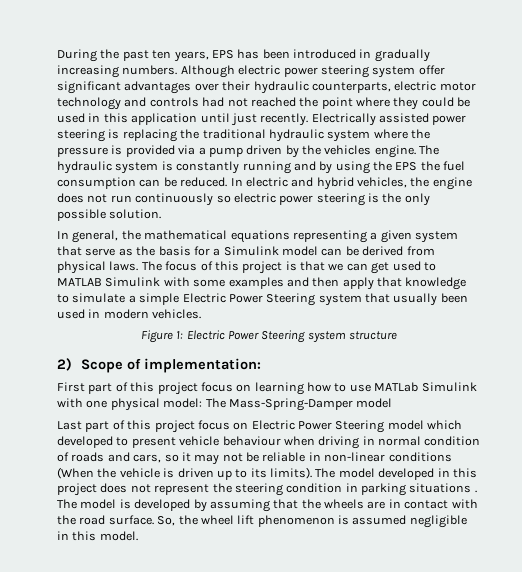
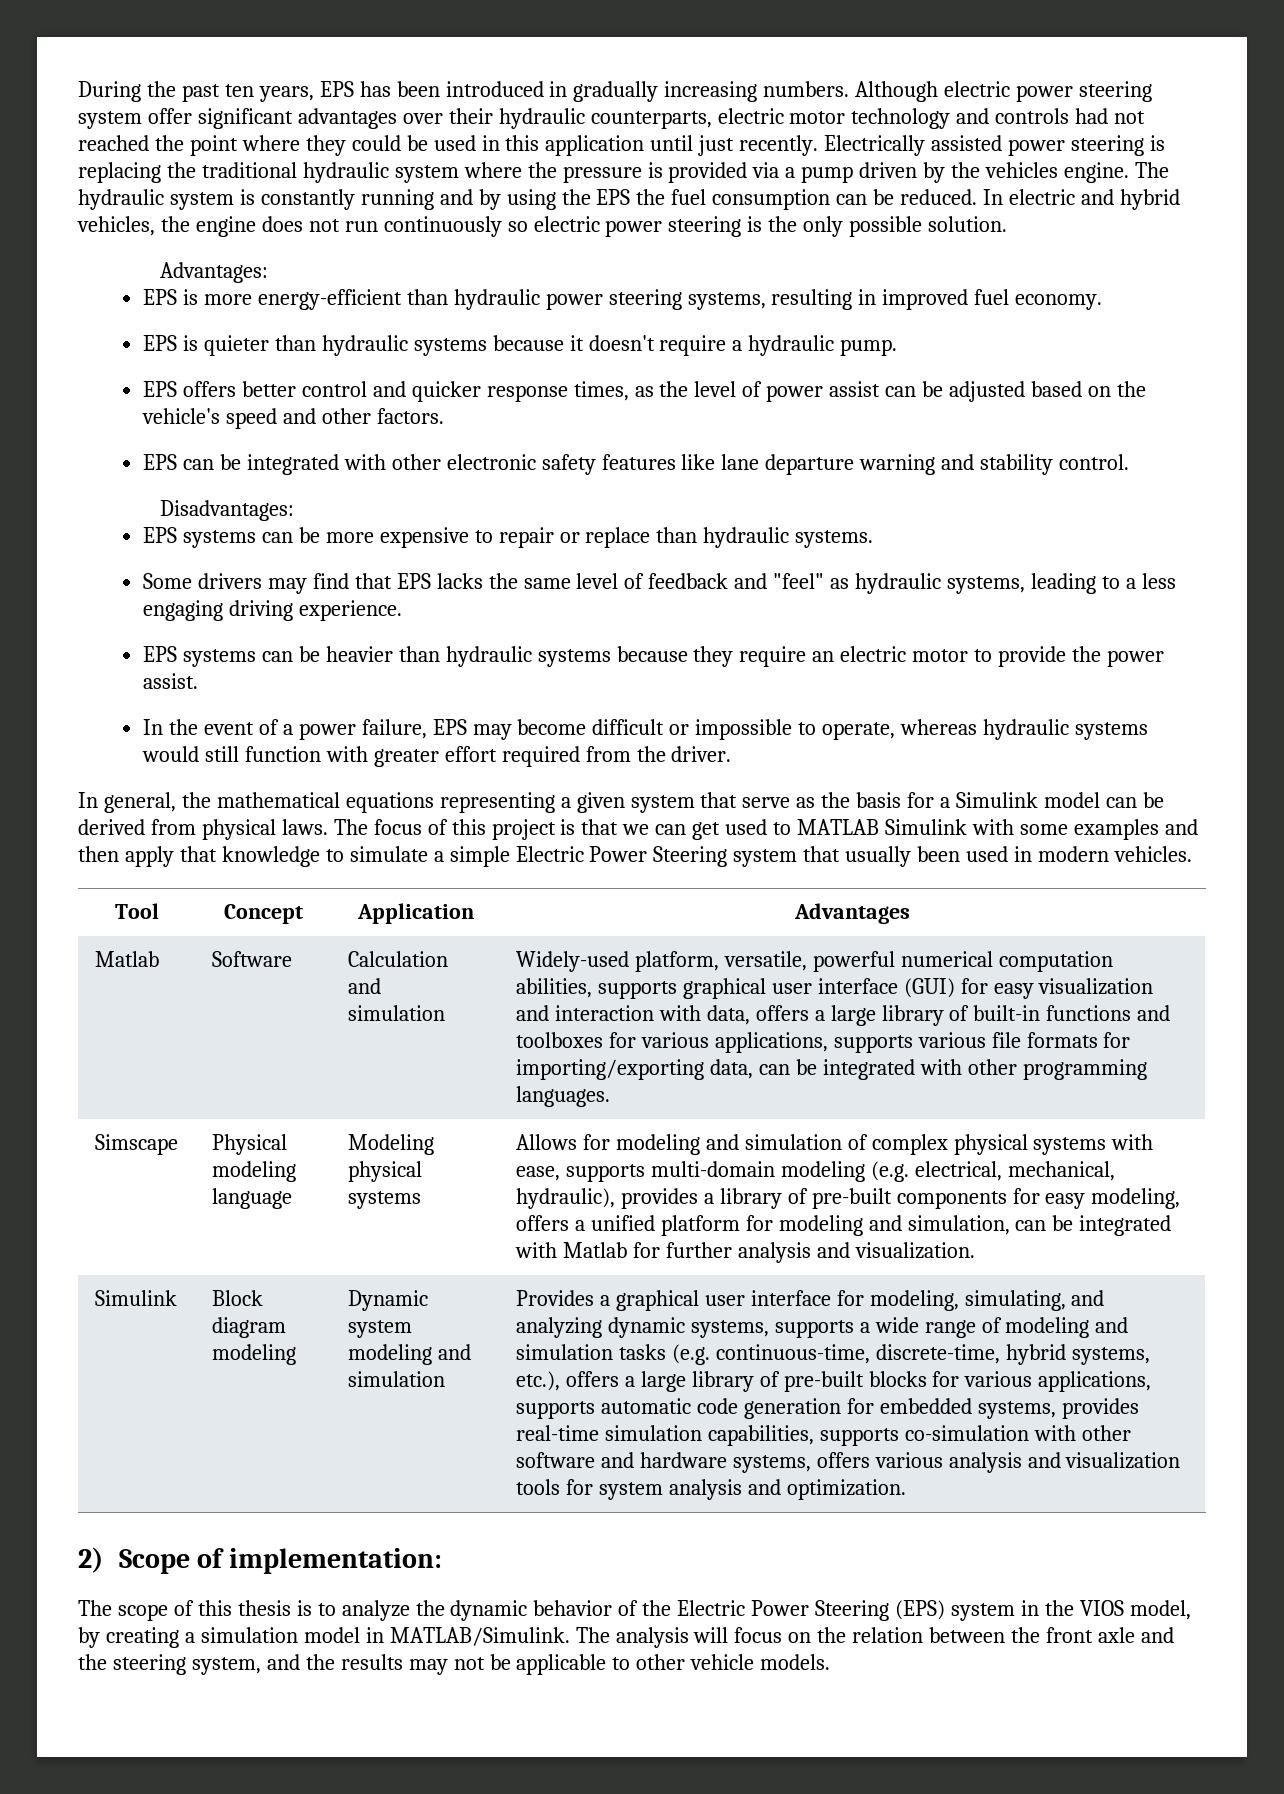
(162, 214) none -> [159,262,268,283] [143,289,1103,310] [143,335,898,356] [143,381,1146,402] [142,408,444,429] [143,454,1130,475] [159,500,294,521] [143,527,874,548] [143,573,1176,594] [143,600,402,621] [143,646,1165,667] [143,673,199,689] [143,719,1149,740] [142,746,732,767] // Advantages: // EPS is more energy-efficient than hydraulic power steering systems, resulting in improved fuel economy. // EPS is quieter than hydraulic systems because it doesn't require a hydraulic pump. // EPS offers better control and quicker response times, as the level of power assist can be adjusted based on the vehicle's speed and other factors. // EPS can be integrated with other electronic safety features like lane departure warning and stability control. // Disadvantages: // EPS systems can be more expensive to repair or replace than hydraulic systems. // Some drivers may find that EPS lacks the same level of feedback and "feel" as hydraulic systems, leading to a less engaging driving experience. // EPS systems can be heavier than hydraulic systems because they require an electric motor to provide the power assist. // In the event of a power failure, EPS may become difficult or impossible to operate, whereas hydraulic systems would still function with greater effort required from the driver.
[140,330,398,343] [57,358,262,373] [57,382,477,395] [57,398,393,411] [57,420,463,433] [57,436,481,449] [57,452,452,465] [57,467,477,480] [57,483,477,496] [57,499,478,512] [57,515,467,528] [57,531,138,541] // Figure 1: Electric Power Steering system structure // 2) Scope of implementation: // First part of this project focus on learning how to use MATLab Simulink with one physical model: The Mass-Spring-Damper model // Last part of this project focus on Electric Power Steering model which developed to present vehicle behaviour when driving in normal condition of roads and cars, so it may not be reliable in non-linear conditions (When the vehicle is driven up to its limits). The model developed in this project does not represent the steering condition in parking situations . The model is developed by assuming that the wheels are in contact with the road surface. So, the wheel lift phenomenon is assumed negligible in this model. -> [115,903,159,919] [224,904,303,924] [356,903,474,924] [794,903,910,924] [94,951,159,967] [211,951,292,967] [347,951,448,967] [347,978,381,994] [347,1005,445,1021] [515,951,1113,972] [515,978,1154,999] [515,1005,1171,1026] [515,1032,1131,1053] [515,1059,1147,1080] [515,1086,610,1107] [94,1134,178,1155] [211,1134,287,1155] [211,1161,296,1182] [211,1188,292,1209] [347,1134,434,1155] [347,1161,422,1182] [347,1191,421,1209] [515,1134,1154,1155] [515,1161,1115,1182] [515,1188,1181,1209] [515,1215,1172,1236] [514,1242,975,1263] [94,1290,177,1306] [211,1290,263,1306] [211,1317,286,1338] [211,1344,296,1365] [347,1290,428,1311] [347,1320,412,1338] [347,1344,471,1365] [347,1371,445,1387] [515,1290,1105,1311] [515,1317,1129,1338] [515,1344,1150,1365] [515,1371,1152,1392] [515,1398,1139,1419] [515,1425,1131,1446] [515,1452,1181,1473] [515,1479,906,1500] [78,1547,442,1574] [78,1600,1191,1621] [78,1627,1174,1648] [78,1654,831,1675] // Tool | Concept | Application | Advantages // Matlab | Software | Calculation and simulation | Widely-used platform, versatile, powerful numerical computation abilities, supports graphical user interface (GUI) for easy visualization and interaction with data, offers a large library of built-in functions and toolboxes for various applications, supports various file formats for importing/exporting data, can be integrated with other programming languages. // Simscape | Physical modeling language | Modeling physical systems | Allows for modeling and simulation of complex physical systems with ease, supports multi-domain modeling (e.g. electrical, mechanical, hydraulic), provides a library of pre-built components for easy modeling, offers a unified platform for modeling and simulation, can be integrated with Matlab for further analysis and visualization. // Simulink | Block diagram modeling | Dynamic system modeling and simulation | Provides a graphical user interface for modeling, simulating, and analyzing dynamic systems, supports a wide range of modeling and simulation tasks (e.g. continuous-time, discrete-time, hybrid systems, etc.), offers a large library of pre-built blocks for various applications, supports automatic code generation for embedded systems, provides real-time simulation capabilities, supports co-simulation with other software and hardware systems, offers various analysis and visualization tools for system analysis and optimization. // 2) Scope of implementation: // The scope of this thesis is to analyze the dynamic behavior of the Electric Power Steering (EPS) system in the VIOS model, by creating a simulation model in MATLAB/Simulink. The analysis will focus on the relation between the front axle and the steering system, and the results may not be applicable to other vehicle models.

